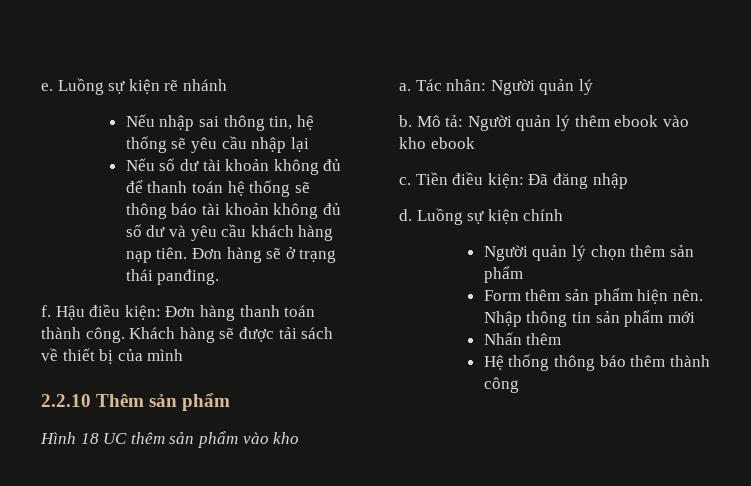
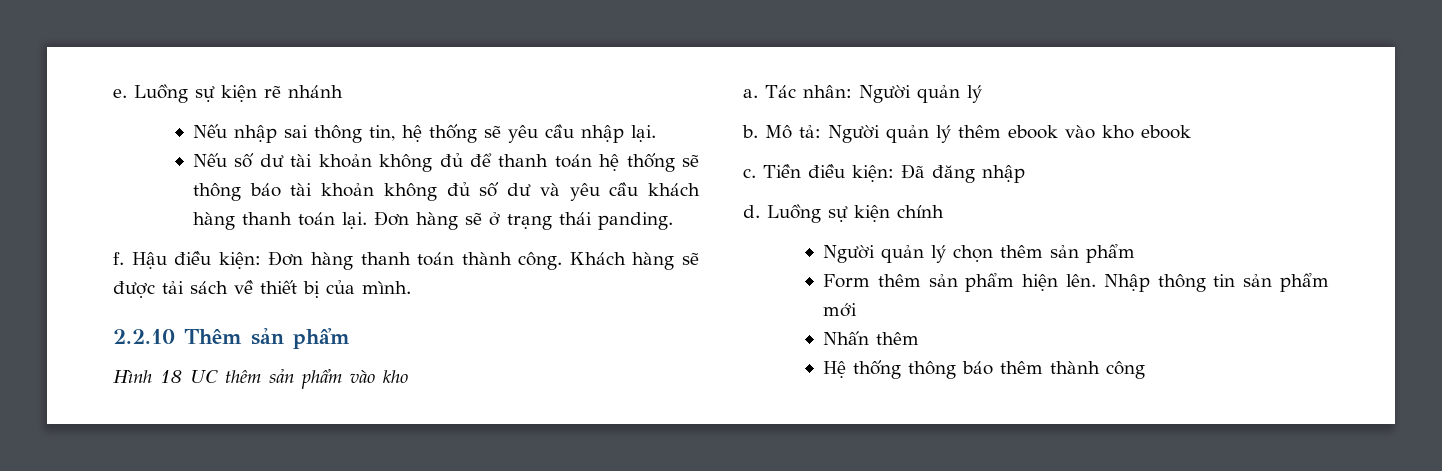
[290,137,309,152] lại -> [631,125,657,143] lại.
[125,247,188,263] nạp tiên. -> [242,212,368,230] thanh toán lại.
[157,269,220,285] panđing. -> [598,212,674,230] panding.
[147,349,184,361] mình -> [362,281,411,294] mình.
[672,289,703,301] nên. -> [1066,274,1097,287] lên.

